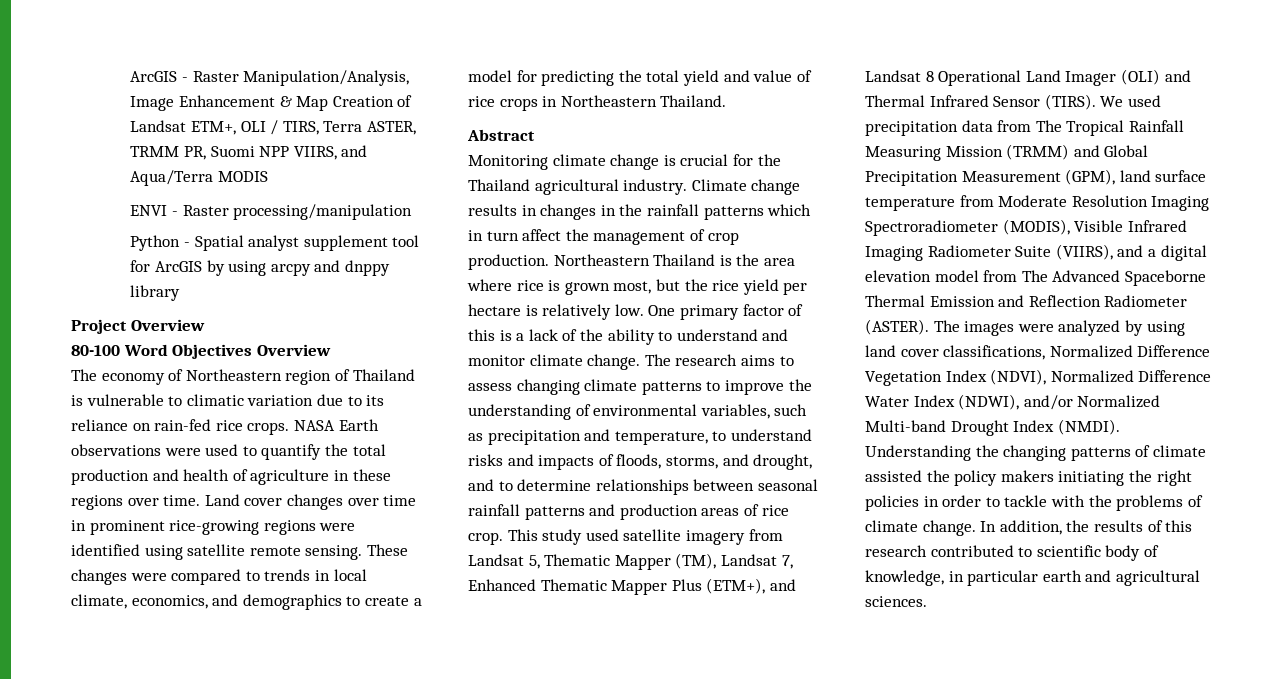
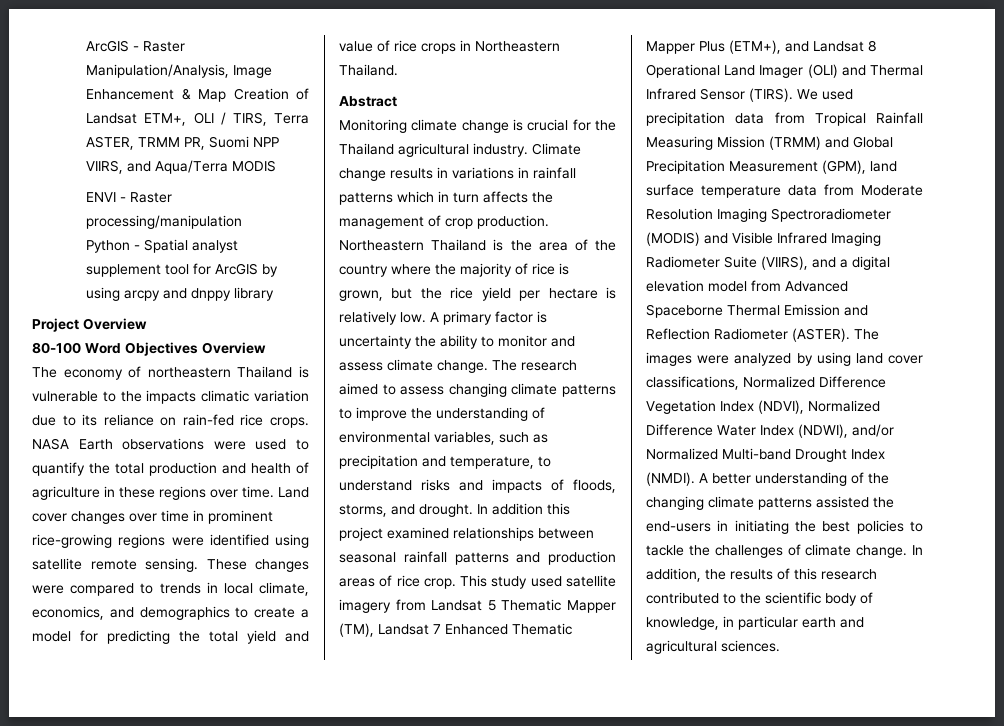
[185,369,350,385] Northeastern region of -> [147,367,231,378] northeastern
(183, 401) none -> [120,390,197,404] the impacts
[540,204,643,220] changes in the -> [452,167,529,179] variations in
[522,229,562,241] affect -> [483,191,528,203] affects
[467,279,652,295] where rice is grown most, -> [574,239,616,251] [339,263,569,277] [339,290,383,301] of the country where the majority of rice is grown,
[648,305,676,316] One -> [430,312,439,322] A
[788,304,804,316] [468,329,789,345] [468,355,525,366] of this is a lack of the ability to understand and monitor -> [537,311,547,323] [339,335,575,349] [339,362,383,371] is uncertainty the ability to monitor and assess
[740,355,775,366] aims -> [339,383,378,395] aimed
[753,454,813,470] [468,479,592,491] drought, and to determine -> [419,503,570,517] [339,527,449,541] drought. In addition this project examined
[528,555,540,569] 5, -> [487,600,496,611] 5
[781,555,793,569] 7, -> [433,624,441,634] 7
[1035,120,1062,132] The -> (805, 118) none
(955, 204) none -> [788,185,817,196] data
[1002,219,1070,235] (MODIS), -> [646,232,728,246] (MODIS) and
[1021,270,1048,282] The -> (781, 286) none
[865,445,1206,461] [865,470,1192,486] [865,495,1184,511] Understanding the changing patterns of climate assisted the policy makers initiating the right policies in order to tackle with the problems -> [699,472,889,486] [646,496,894,510] [646,520,923,534] [646,545,783,558] A better understanding of the changing climate patterns assisted the end-users in initiating the best policies to tackle the challenges
(1033, 552) none -> [740,593,761,604] the

